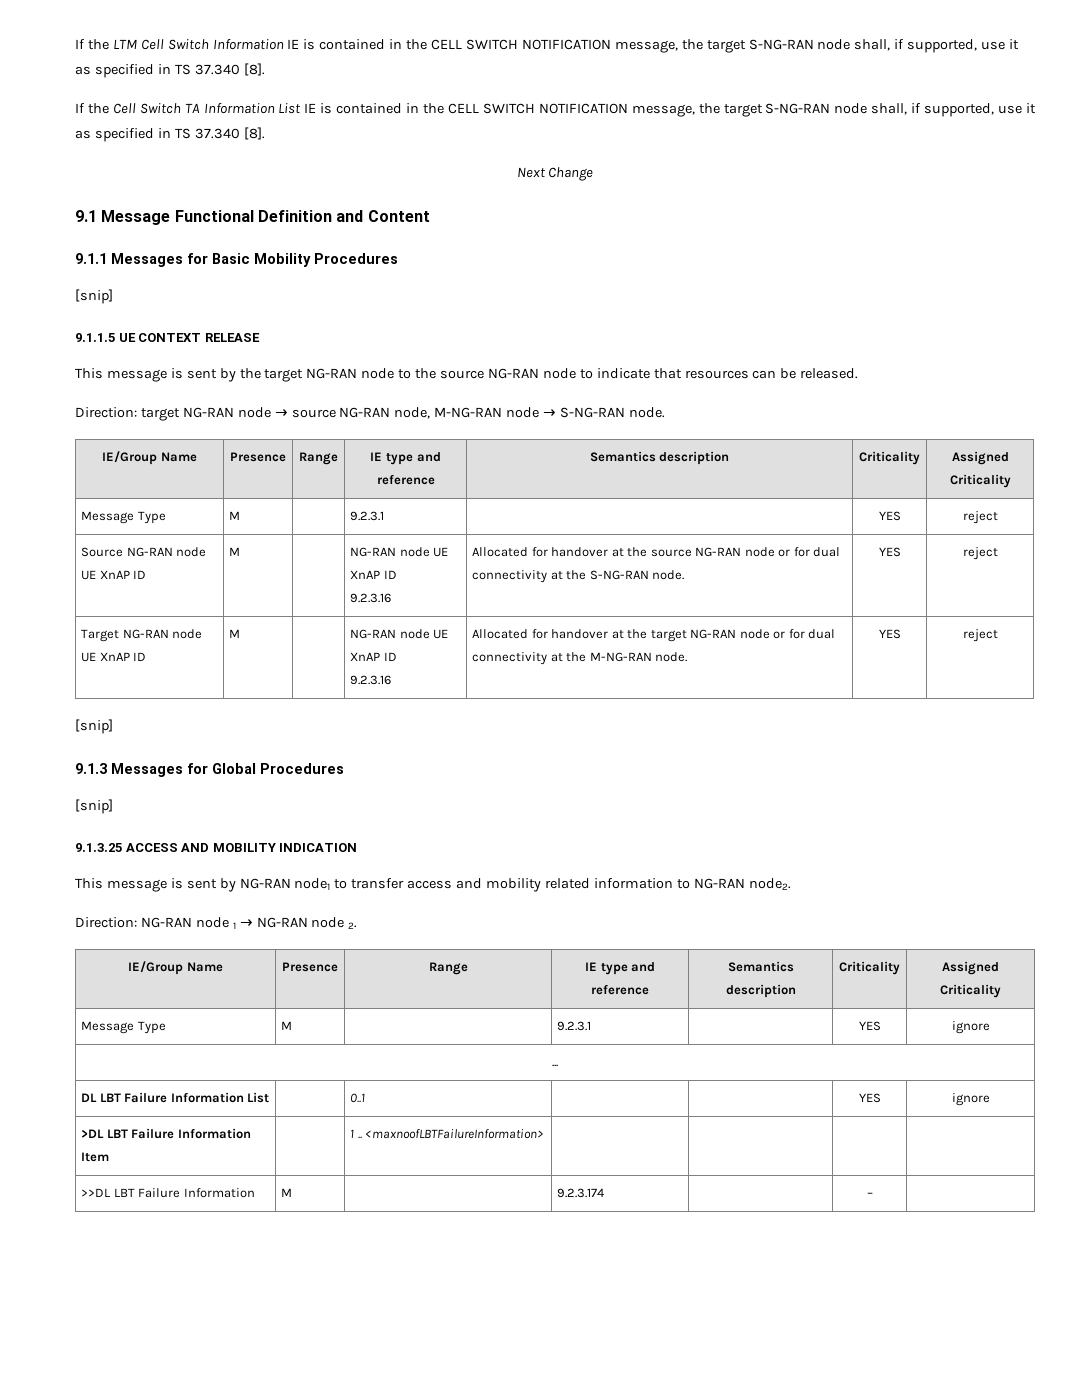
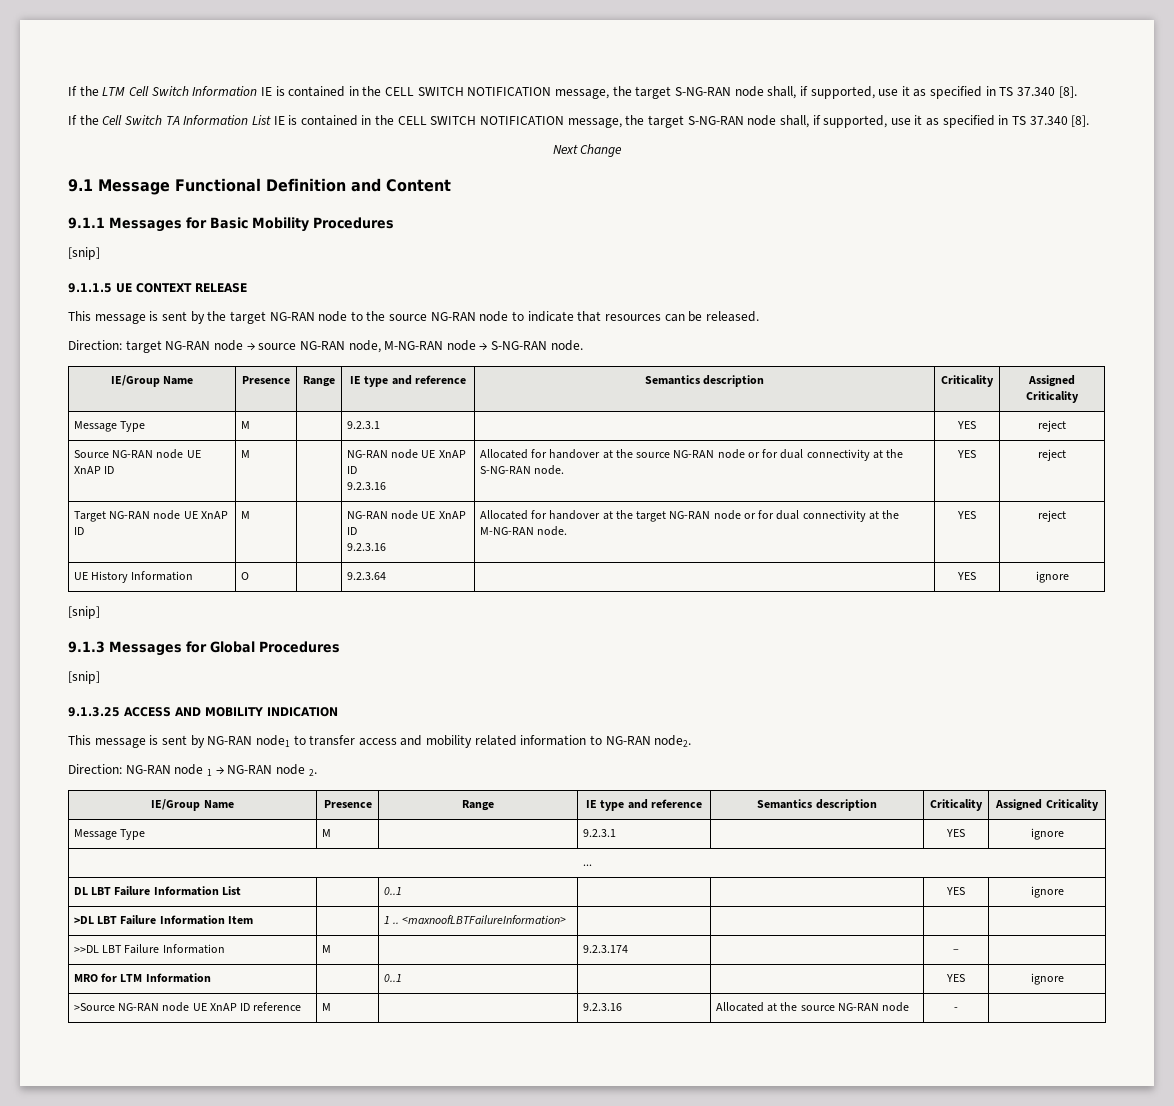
(998, 635) none -> [73,571,194,583] [240,572,249,580] [346,572,386,580] [957,572,976,580] [1035,571,1069,583] // UE History Information | O | | 9.2.3.64 | | YES | ignore
(873, 1194) none -> [73,973,211,983] [383,974,402,982] [946,974,965,982] [1030,973,1064,985] [73,1002,302,1012] [321,1003,331,1011] [582,1003,622,1011] [715,1002,910,1012] [954,1007,958,1011] // MRO for LTM Information | | 0..1 | | | YES | ignore // >Source NG-RAN node UE XnAP ID reference | M | | 9.2.3.16 | Allocated at the source NG-RAN node | - |

